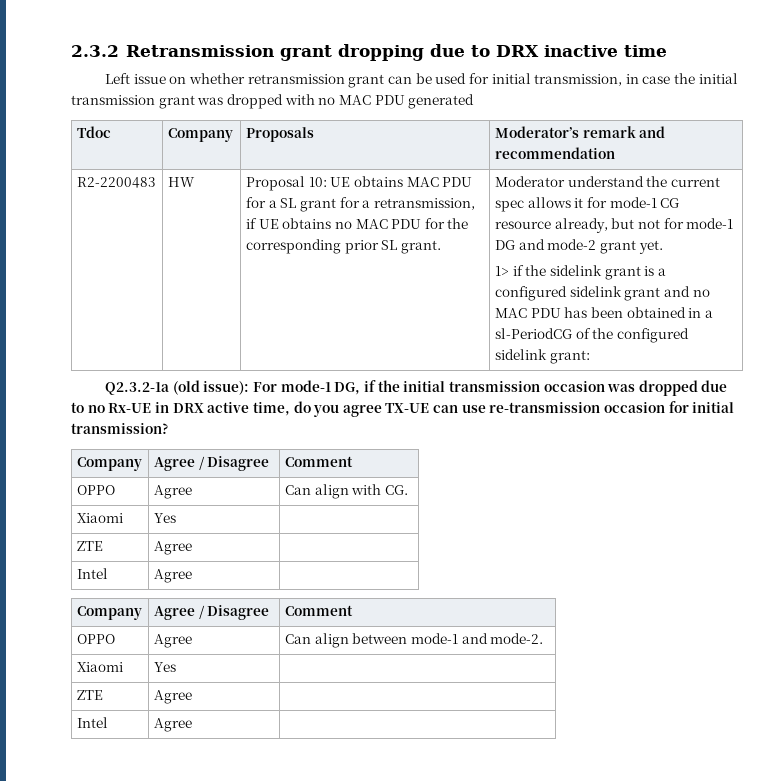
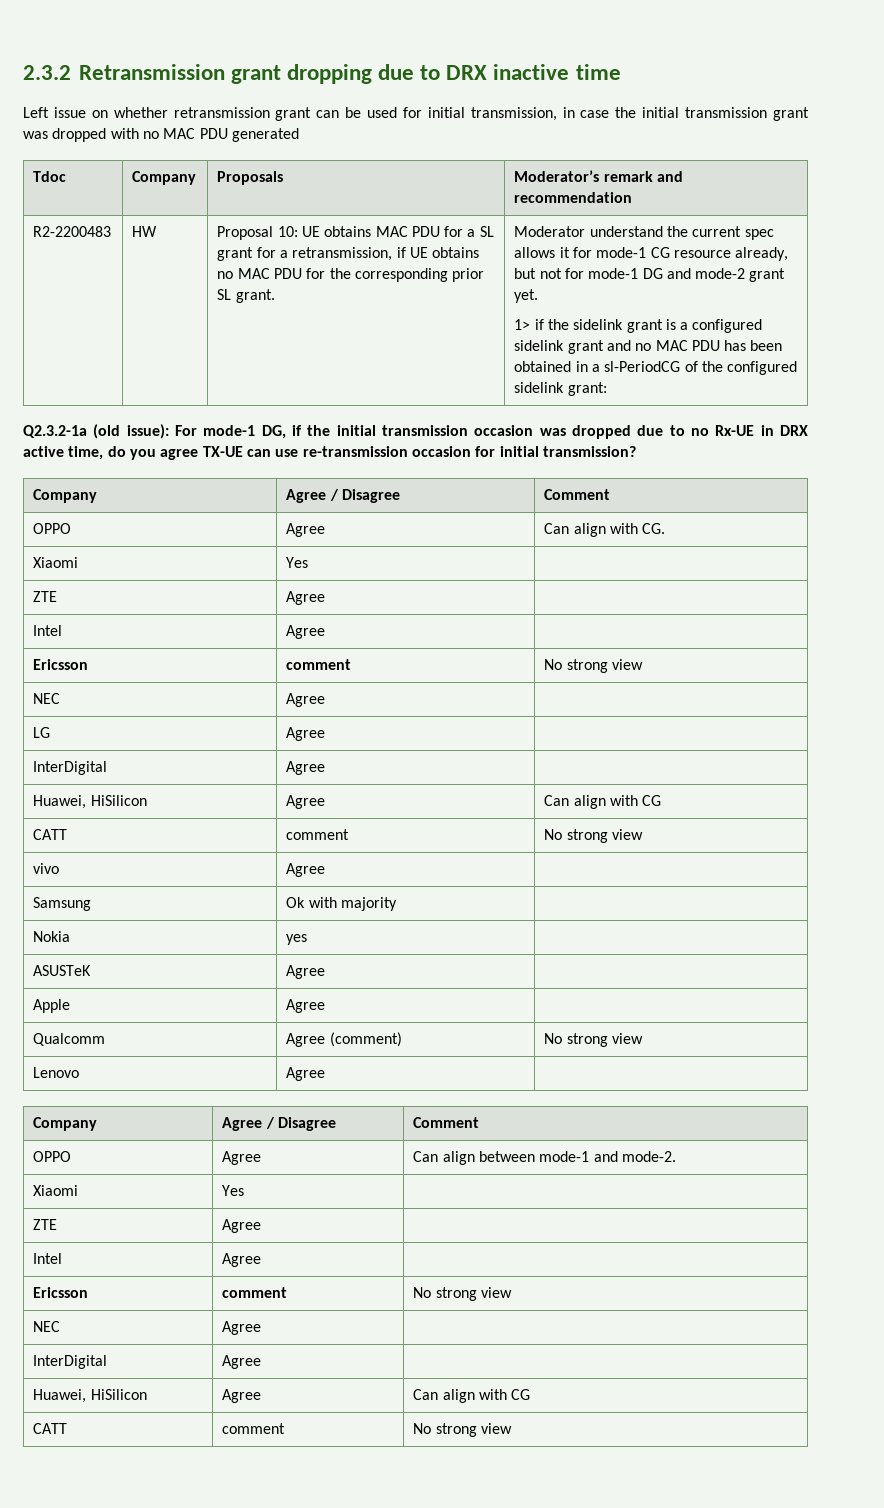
(192, 576) none -> [33,659,89,670] [286,659,352,670] [544,659,643,673] [33,693,61,704] [286,693,326,707] [33,727,51,738] [286,727,326,741] [33,761,108,775] [286,761,326,775] [33,795,147,809] [286,795,326,809] [544,795,662,809] [33,829,68,840] [286,829,350,840] [544,829,643,843] [33,863,60,874] [286,863,326,877] [33,897,92,911] [286,897,397,911] [33,931,71,942] [286,934,308,945] [33,965,92,976] [286,965,326,979] [33,999,71,1013] [286,999,326,1013] [33,1033,106,1046] [286,1032,402,1047] [544,1033,643,1047] [33,1067,80,1078] [286,1067,326,1081] // Ericsson | comment | No strong view // NEC | Agree | // LG | Agree | // InterDigital | Agree | // Huawei, HiSilicon | Agree | Can align with CG // CATT | comment | No strong view // vivo | Agree | // Samsung | Ok with majority | // Nokia | yes | // ASUSTeK | Agree | // Apple | Agree | // Qualcomm | Agree (comment) | No strong view // Lenovo | Agree |
(192, 725) none -> [33,1287,89,1298] [222,1287,288,1298] [413,1287,512,1301] [33,1321,61,1332] [222,1321,262,1335] [33,1355,108,1369] [222,1355,262,1369] [33,1389,147,1403] [222,1389,262,1403] [413,1389,531,1403] [33,1423,68,1434] [222,1423,286,1434] [413,1423,512,1437] // Ericsson | comment | No strong view // NEC | Agree | // InterDigital | Agree | // Huawei, HiSilicon | Agree | Can align with CG // CATT | comment | No strong view

